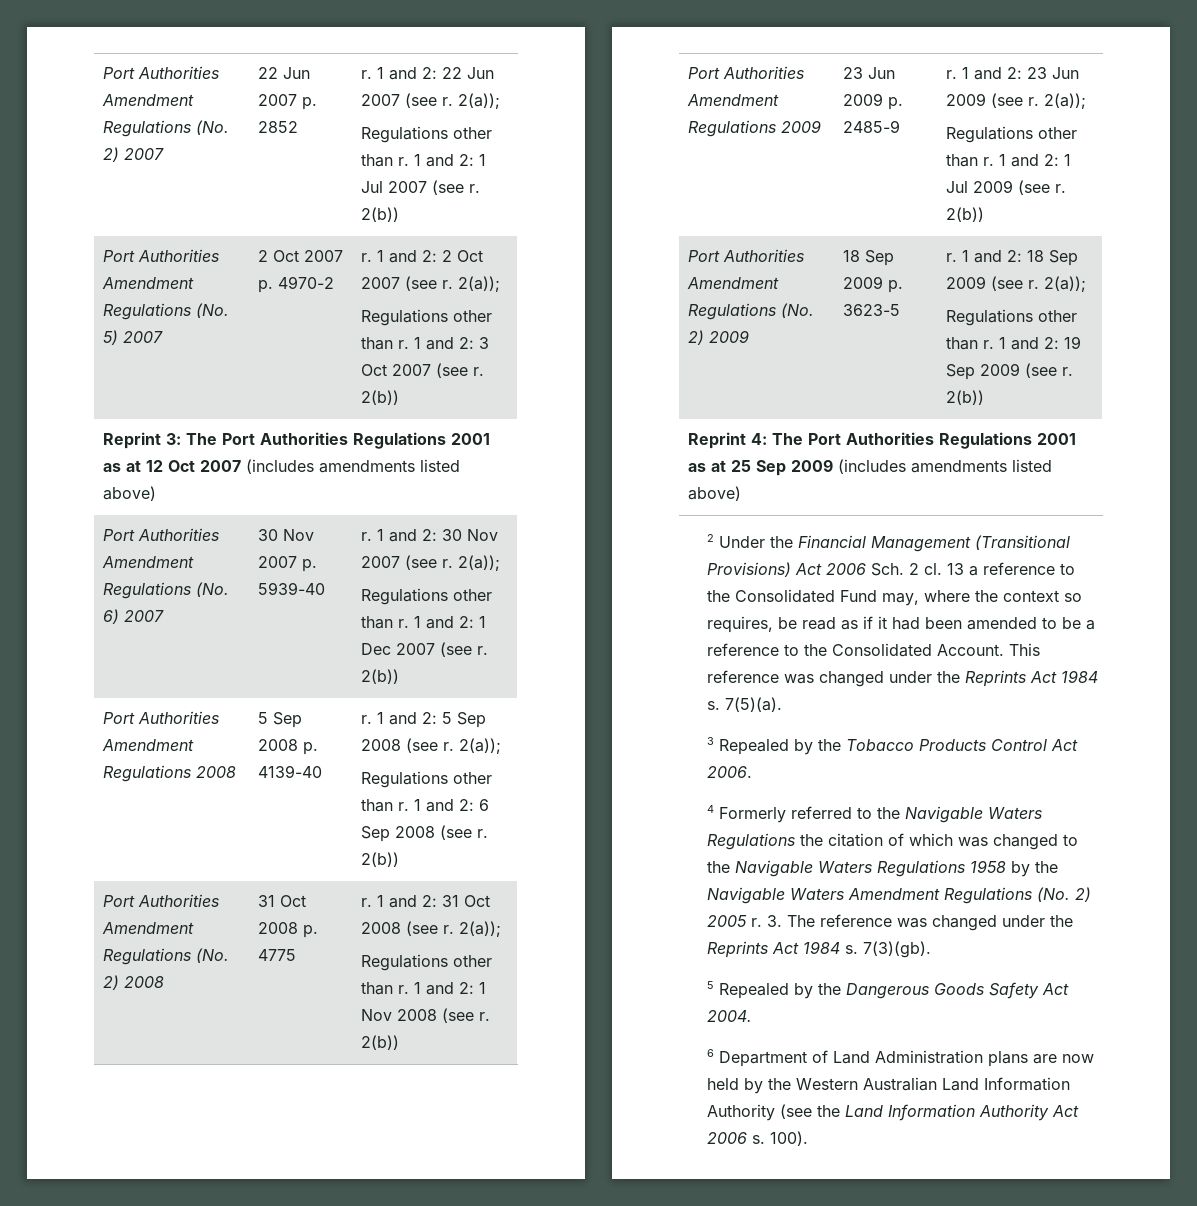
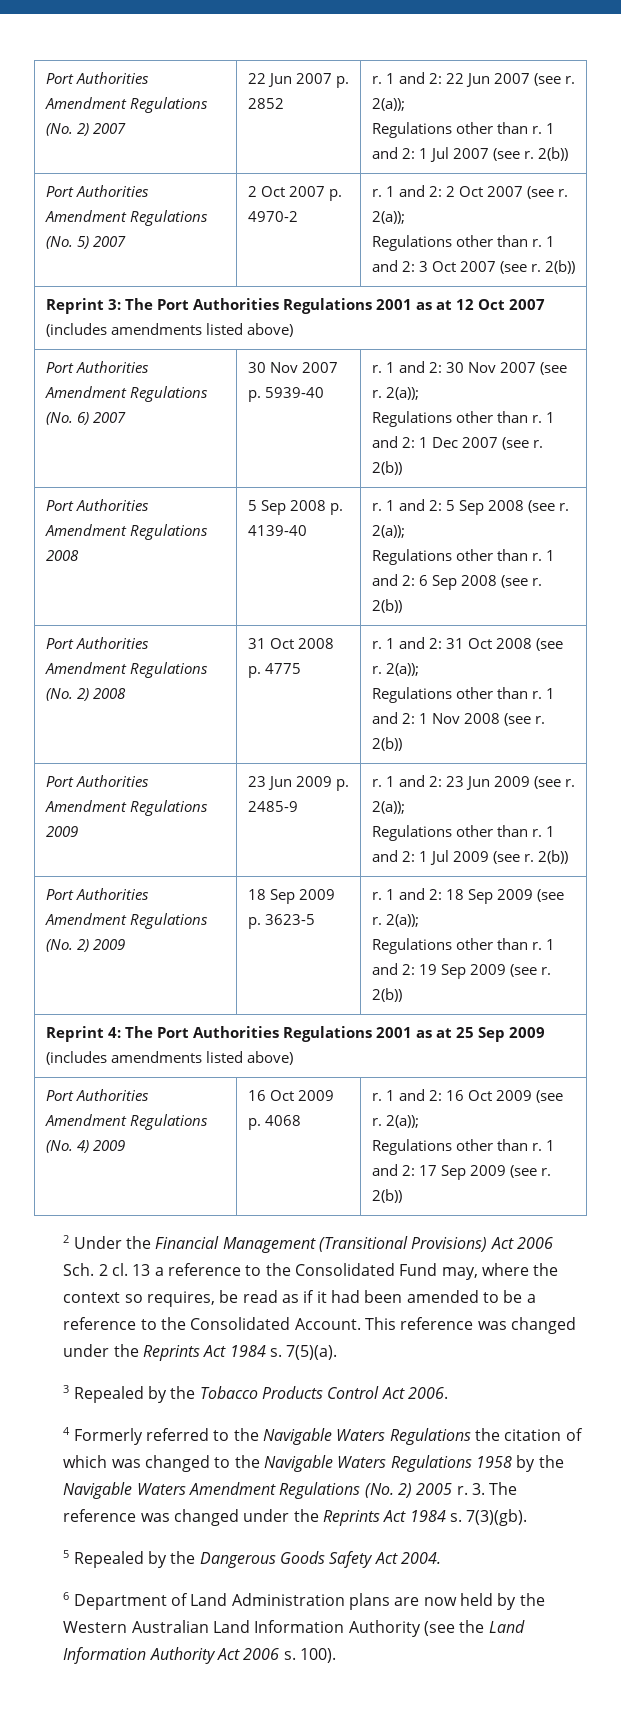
(741, 493) none -> [45,1089,149,1101] [44,1114,208,1130] [45,1140,125,1153] [247,1090,334,1101] [247,1115,301,1130] [371,1089,563,1103] [371,1115,419,1128] [371,1139,555,1155] [371,1164,551,1180] [371,1189,402,1203] // Port Authorities Amendment Regulations (No. 4) 2009 | 16 Oct 2009 p. 4068 | r. 1 and 2: 16 Oct 2009 (see r. 2(a)); // Regulations other than r. 1 and 2: 17 Sep 2009 (see r. 2(b))

